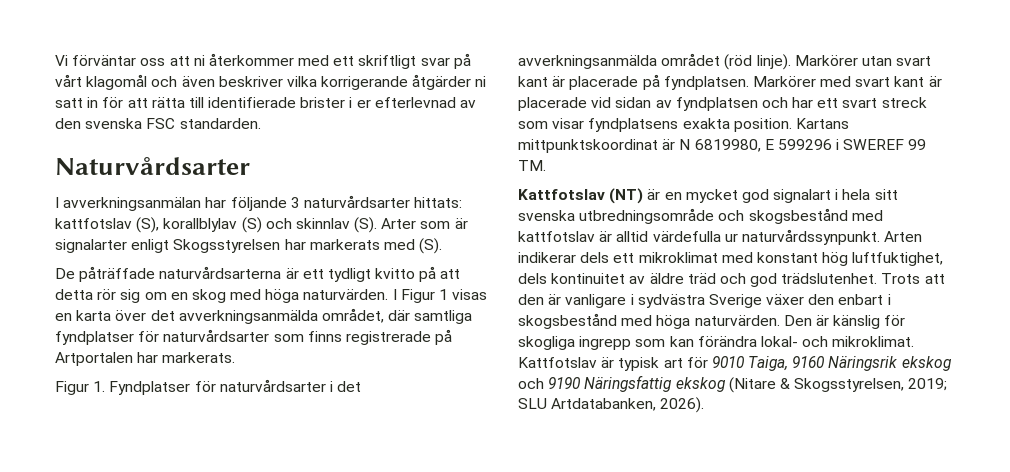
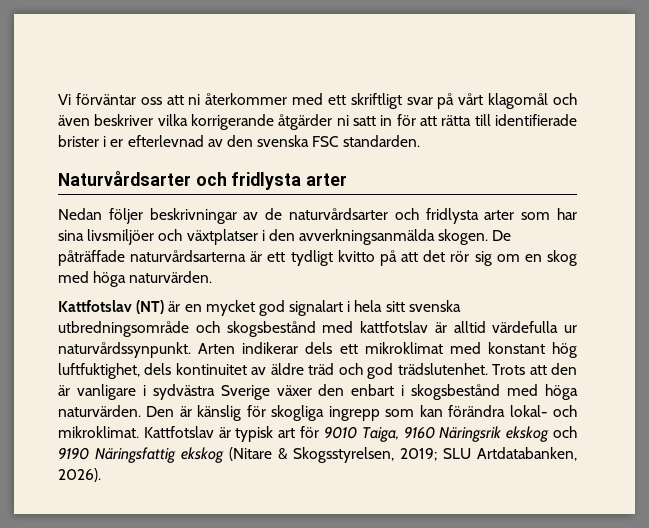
[55,195,463,211] [55,217,468,233] [55,238,443,254] // I avverkningsanmälan har följande 3 naturvårdsarter hittats: kattfotslav (S), korallblylav (S) och skinnlav (S). Arter som är signalarter enligt Skogsstyrelsen har markerats med (S). // -> [195,172,348,190] [58,208,577,224] [58,229,489,245] och fridlysta arter // Nedan följer beskrivningar av de naturvårdsarter och fridlysta arter som har sina livsmiljöer och växtplatser i den avverkningsanmälda skogen.
[55,289,93,300] detta -> [423,250,446,262] det
[392,289,488,303] [55,308,473,324] [55,329,453,345] [55,352,236,366] [55,379,362,395] [518,53,932,70] [518,74,942,90] [518,97,927,111] [518,118,849,132] [518,139,927,153] [518,160,546,171] I Figur 1 visas en karta över det avverkningsanmälda området, där samtliga fyndplatser för naturvårdsarter som finns registrerade på Artportalen har markerats. // Figur 1. Fyndplatser för naturvårdsarter i det avverkningsanmälda området (röd linje). Markörer utan svart kant är placerade på fyndplatsen. Markörer med svart kant är placerade vid sidan av fyndplatsen och har ett svart streck som visar fyndplatsens exakta position. Kartans mittpunktskoordinat är N 6819980, E 599296 i SWEREF 99 TM. -> (213, 277) none

